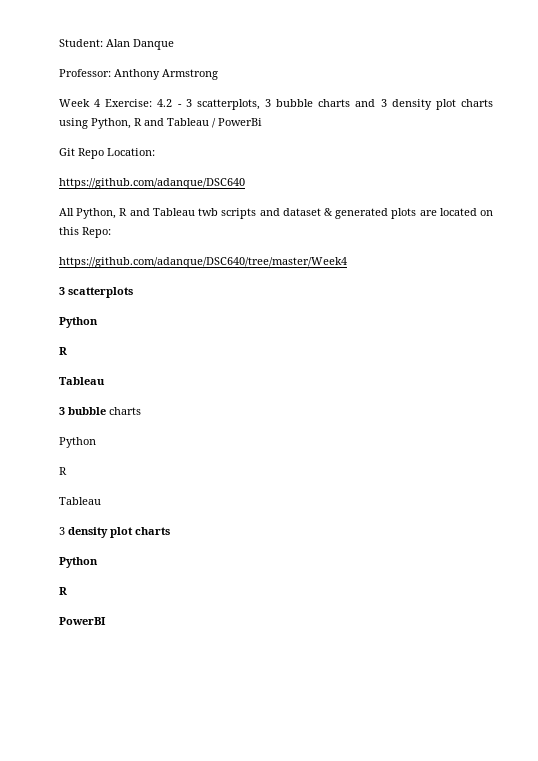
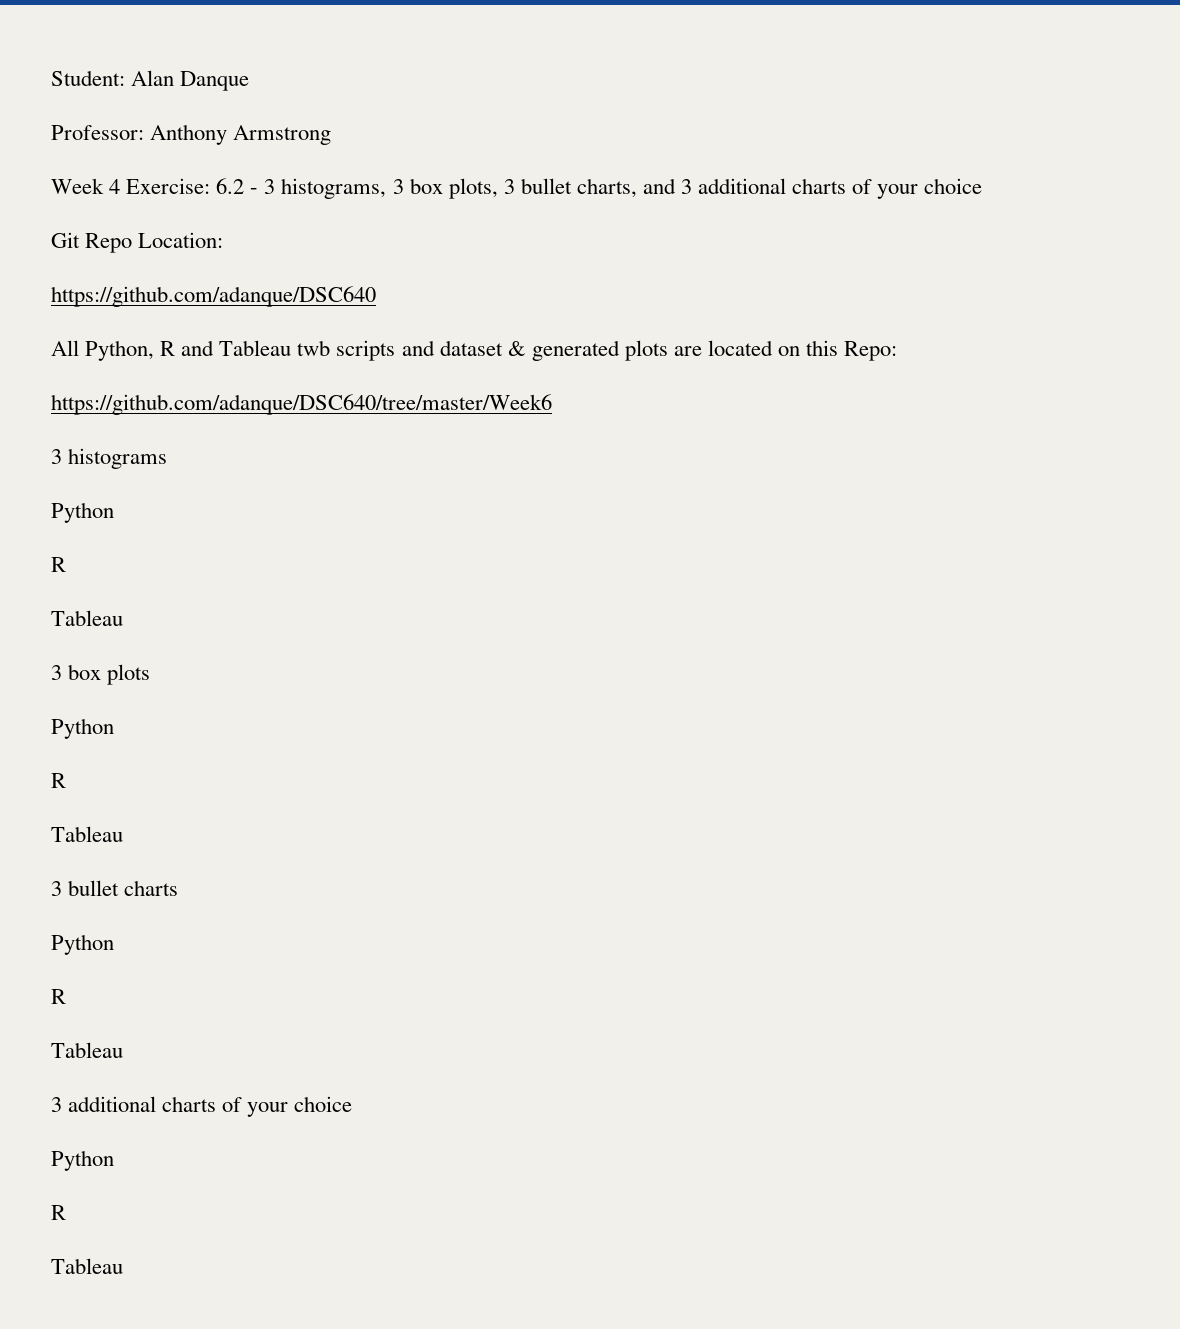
[157,99,173,107] 4.2 -> [216,178,245,194] 6.2
[196,99,494,110] [59,118,262,129] scatterplots, 3 bubble charts and 3 density plot charts using Python, R and Tableau / PowerBi -> [281,178,983,199] histograms, 3 box plots, 3 bullet charts, and 3 additional charts of your choice
[59,257,347,268] [59,287,133,298] [59,317,98,328] [59,347,67,355] [59,377,105,385] [59,407,106,415] https://github.com/adanque/DSC640/tree/master/Week4 // 3 scatterplots // Python // R // Tableau // 3 bubble -> [51,394,552,415] [51,448,168,469] [51,502,114,523] [51,557,66,572] [51,610,123,626] [51,664,151,685] [51,718,114,739] [51,773,66,788] [51,826,123,842] [51,880,120,896] https://github.com/adanque/DSC640/tree/master/Week6 // 3 histograms // Python // R // Tableau // 3 box plots // Python // R // Tableau // 3 bullet
[68,527,170,538] [59,557,98,568] [59,587,67,595] [59,617,106,625] density plot charts // Python // R // PowerBI -> [68,1096,353,1117] [51,1150,114,1171] [51,1205,66,1220] [51,1258,123,1274] additional charts of your choice // Python // R // Tableau

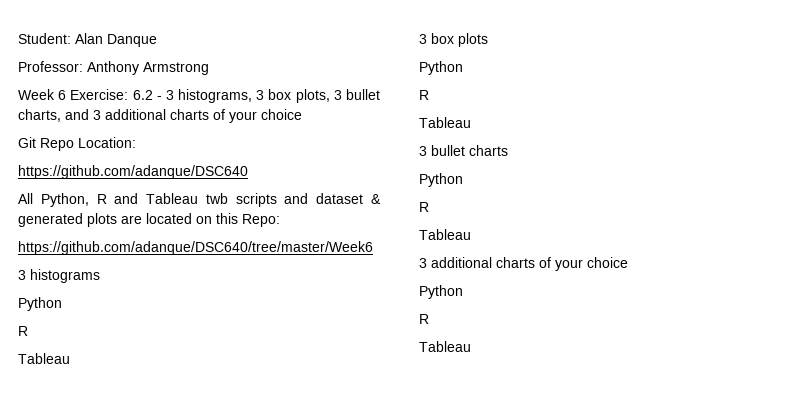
[109,179,121,194] 4 -> [58,90,67,100] 6

